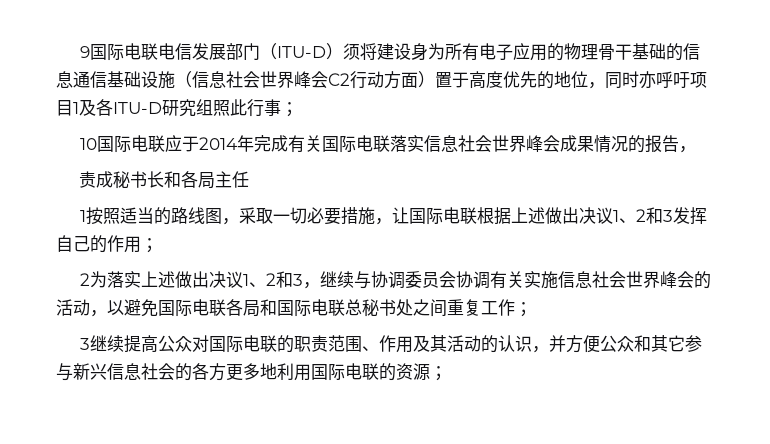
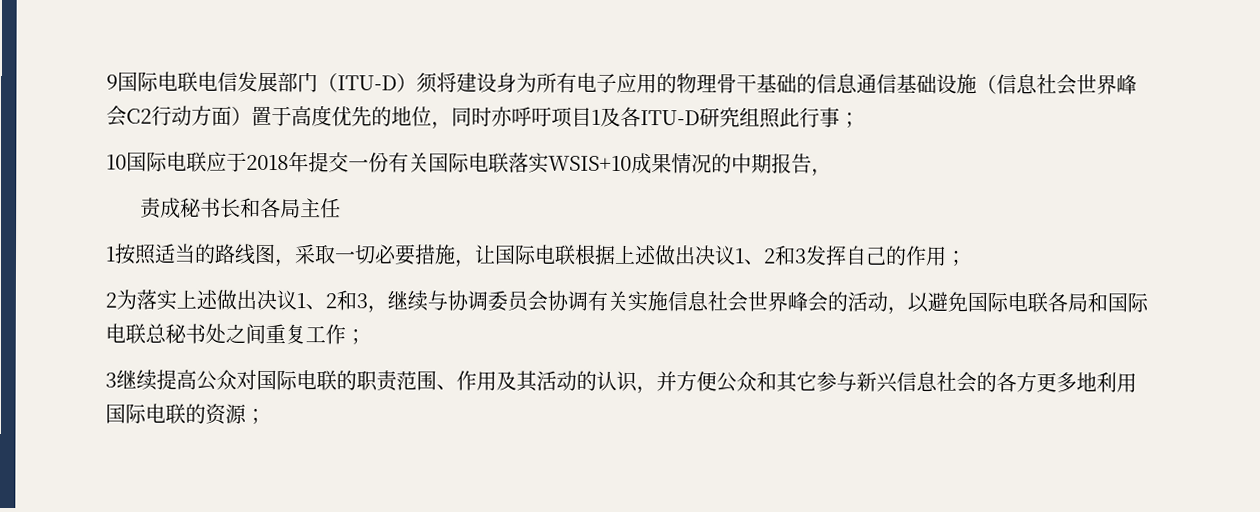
[198,135,288,152] 2014年完成 -> [246,152,389,173] 2018年提交一份
[423,135,560,152] 信息社会世界峰会 -> [548,155,632,172] WSIS+10
(645, 144) none -> [731,153,772,174] 中期

